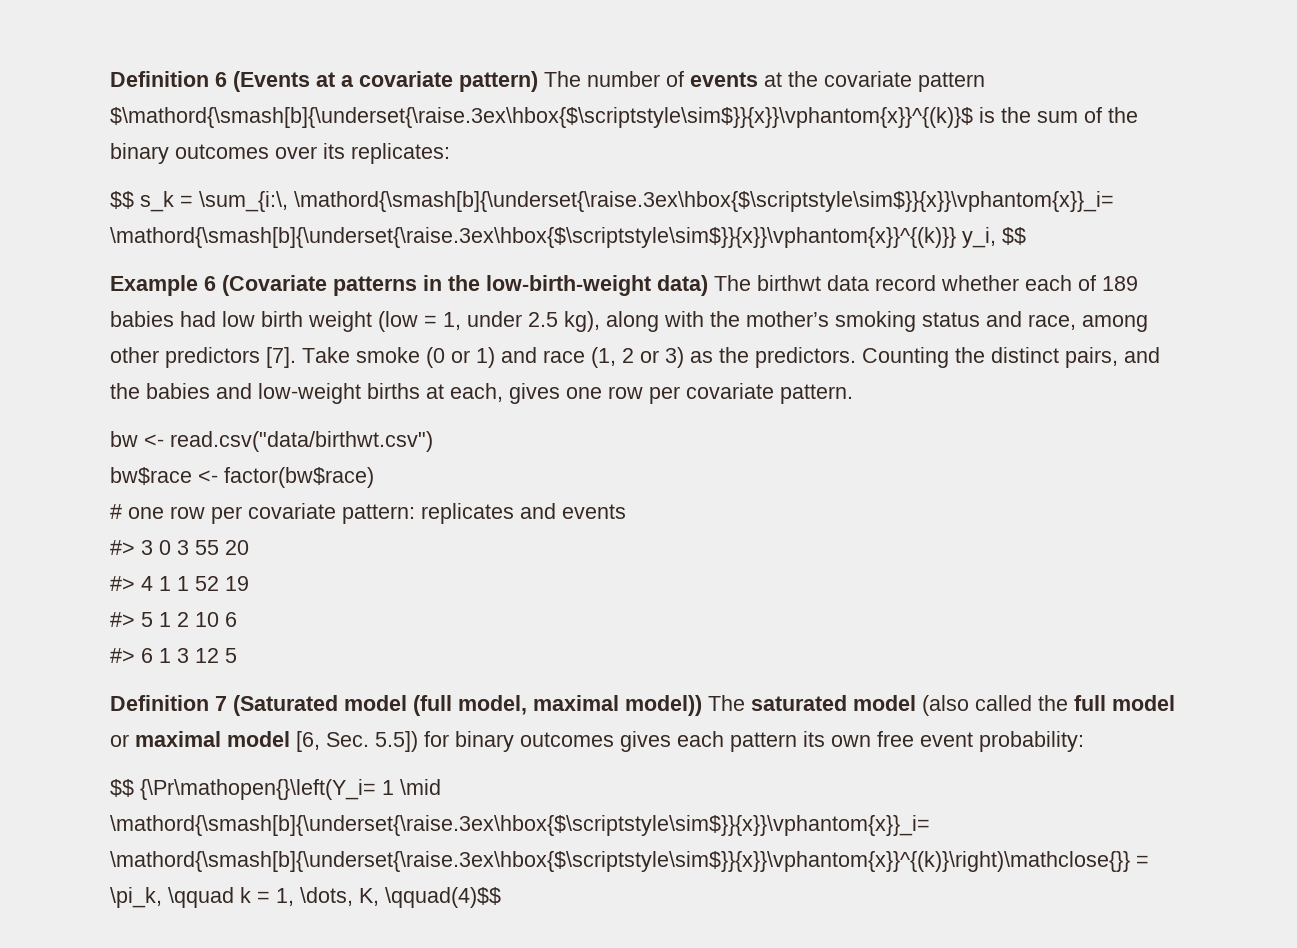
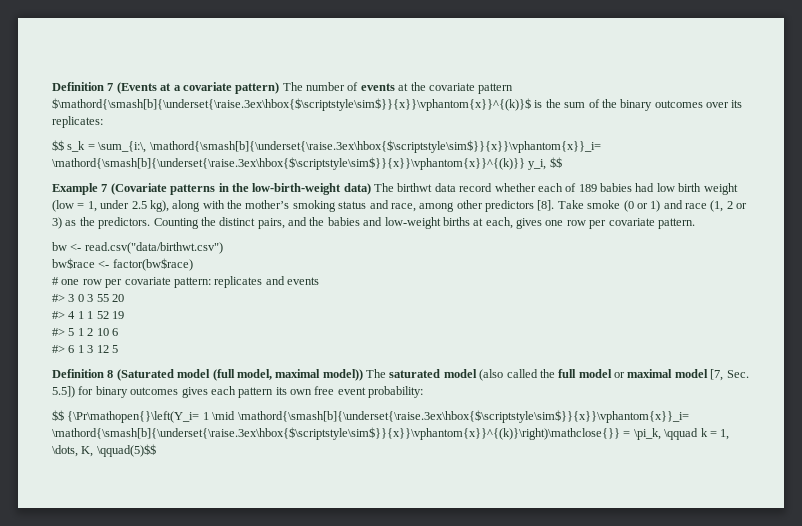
[110,71,227,87] Definition 6 -> [52,82,114,91] Definition 7
[204,276,216,291] 6 -> [101,184,108,192] 7
[266,347,296,368] [7]. -> [537,200,555,211] [8].
[215,696,227,711] 7 -> [107,370,114,378] 8
[296,731,320,752] [6, -> [710,369,724,381] [7,
[385,887,501,908] \qquad(4)$$ -> [96,444,156,457] \qquad(5)$$

